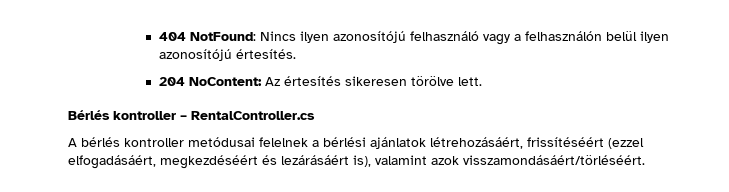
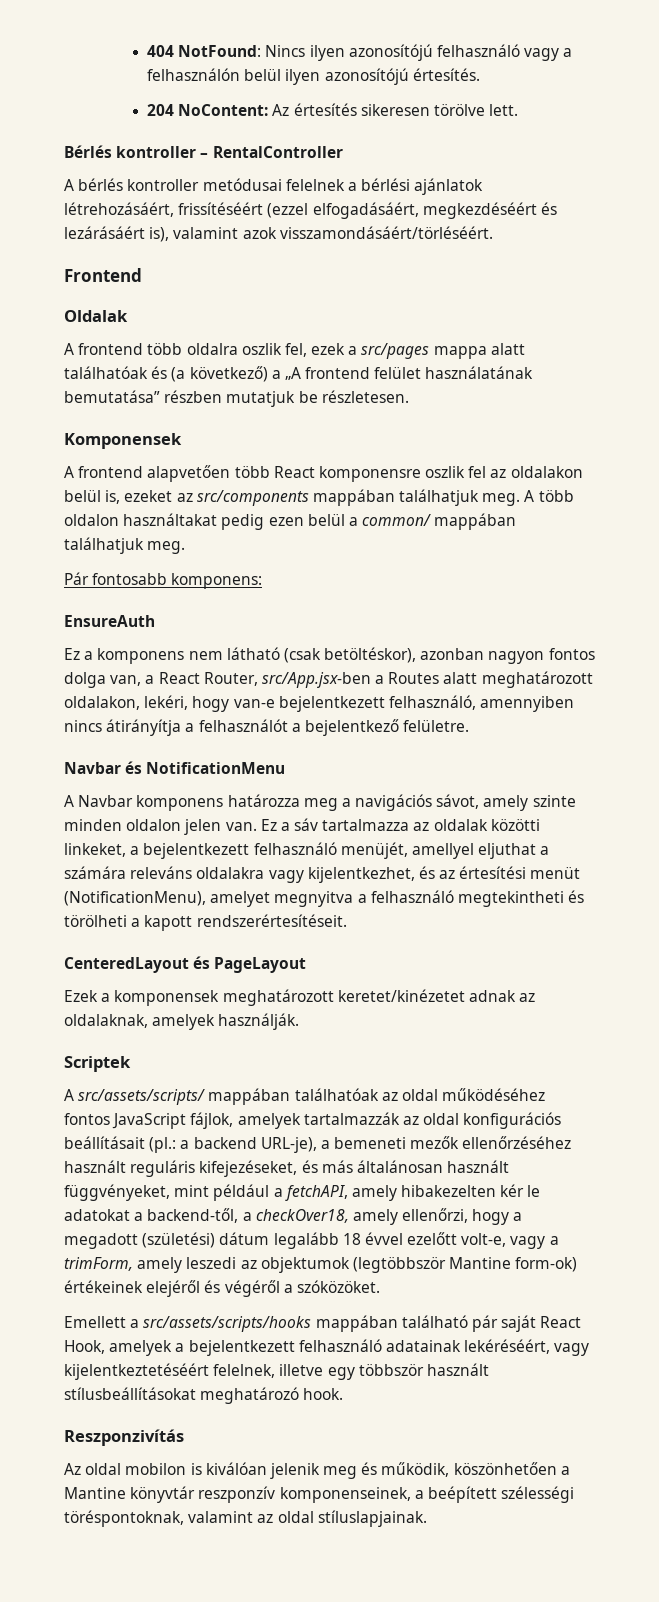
[191,111,315,120] RentalController.cs -> [212,146,343,158] RentalController
(645, 160) none -> [64,268,142,282] [64,310,128,322] [64,343,525,359] [64,366,534,382] [64,390,409,407] [64,433,182,449] [64,465,583,482] [64,489,574,506] [64,513,517,530] [64,537,186,554] [64,572,263,589] [64,615,155,627] [64,647,595,664] [64,671,593,688] [64,695,575,712] [64,719,470,736] [64,761,286,774] [64,794,576,811] [64,818,540,835] [64,842,550,859] [64,866,581,883] [64,890,585,907] [64,914,347,931] [64,956,307,973] [64,989,536,1006] [64,1013,300,1030] [64,1056,131,1072] [64,1088,546,1105] [64,1112,562,1129] [64,1136,572,1153] [64,1160,510,1177] [64,1184,541,1201] [64,1208,523,1225] [64,1232,559,1249] [64,1257,578,1273] [64,1280,380,1297] [64,1315,582,1332] [64,1339,590,1356] [64,1363,489,1380] [64,1387,344,1404] [64,1429,184,1446] [64,1462,570,1479] [64,1486,575,1503] [64,1510,427,1527] // Frontend // Oldalak // A frontend több oldalra oszlik fel, ezek a src/pages mappa alatt találhatóak és (a következő) a „A frontend felület használatának bemutatása” részben mutatjuk be részletesen. // Komponensek // A frontend alapvetően több React komponensre oszlik fel az oldalakon belül is, ezeket az src/components mappában találhatjuk meg. A több oldalon használtakat pedig ezen belül a common/ mappában találhatjuk meg. // Pár fontosabb komponens: // EnsureAuth // Ez a komponens nem látható (csak betöltéskor), azonban nagyon fontos dolga van, a React Router, src/App.jsx-ben a Routes alatt meghatározott oldalakon, lekéri, hogy van-e bejelentkezett felhasználó, amennyiben nincs átirányítja a felhasználót a bejelentkező felületre. // Navbar és NotificationMenu // A Navbar komponens határozza meg a navigációs sávot, amely szinte minden oldalon jelen van. Ez a sáv tartalmazza az oldalak közötti linkeket, a bejelentkezett felhasználó menüjét, amellyel eljuthat a számára releváns oldalakra vagy kijelentkezhet, és az értesítési menüt (NotificationMenu), amelyet megnyitva a felhasználó megtekintheti és törölheti a kapott rendszerértesítéseit. // CenteredLayout és PageLayout // Ezek a komponensek meghatározott keretet/kinézetet adnak az oldalaknak, amelyek használják. // Scriptek // A src/assets/scripts/ mappában találhatóak az oldal működéséhez fontos JavaScript fájlok, amelyek tartalmazzák az oldal konfigurációs beállításait (pl.: a backend URL-je), a bemeneti mezők ellenőrzéséhez használt reguláris kifejezéseket, és más általánosan használt függvényeket, mint például a fetchAPI, amely hibakezelten kér le adatokat a backend-től, a checkOver18, amely ellenőrzi, hogy a megadott (születési) dátum legalább 18 évvel ezelőtt volt-e, vagy a trimForm, amely leszedi az objektumok (legtöbbször Mantine form-ok) értékeinek elejéről és végéről a szóközöket. // Emellett a src/assets/scripts/hooks mappában található pár saját React Hook, amelyek a bejelentkezett felhasználó adatainak lekéréséért, vagy kijelentkeztetéséért felelnek, illetve egy többször használt stílusbeállításokat meghatározó hook. // Reszponzivítás // Az oldal mobilon is kiválóan jelenik meg és működik, köszönhetően a Mantine könyvtár reszponzív komponenseinek, a beépített szélességi töréspontoknak, valamint az oldal stíluslapjainak.

